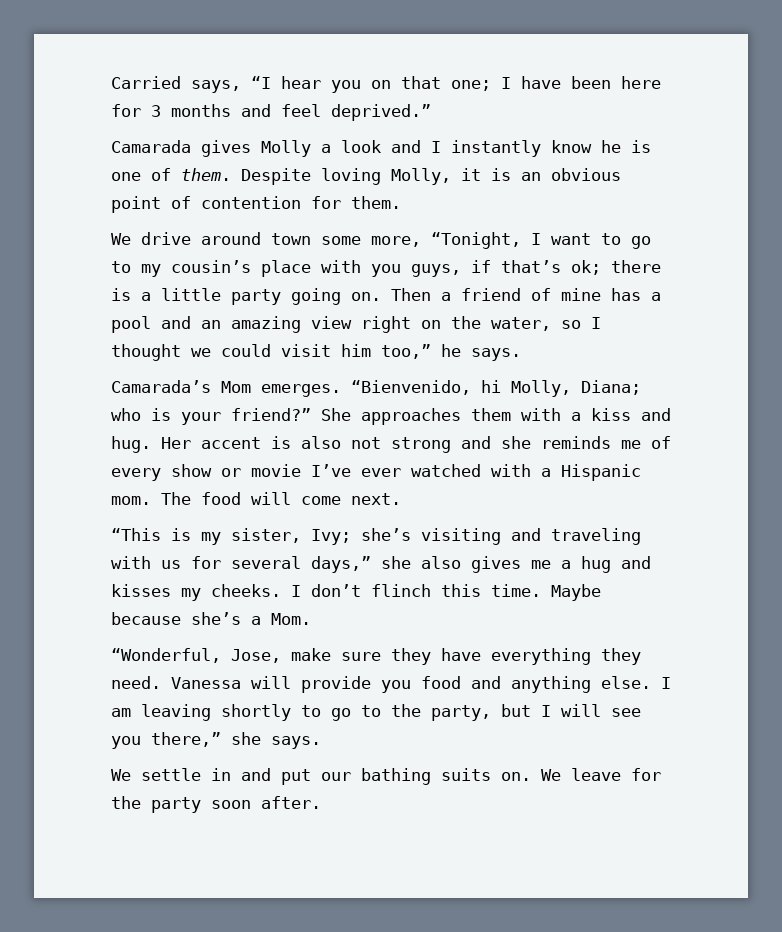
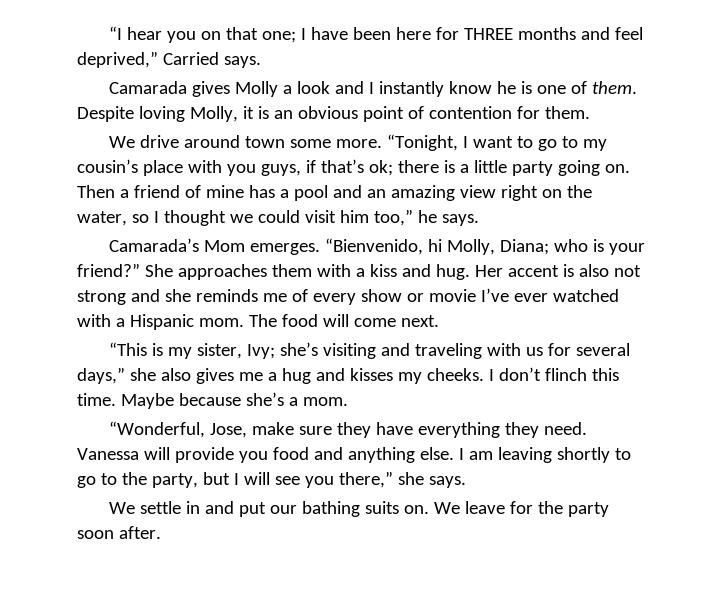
[111,76,241,93] Carried says, -> (108, 33) none
[151,105,161,117] 3 -> [463,28,513,40] THREE
[331,104,431,121] deprived.” -> [77,51,261,68] deprived,” Carried says.
[371,236,421,247] more, -> [335,139,382,148] more.
[271,613,311,625] Mom. -> [302,397,348,406] mom.

